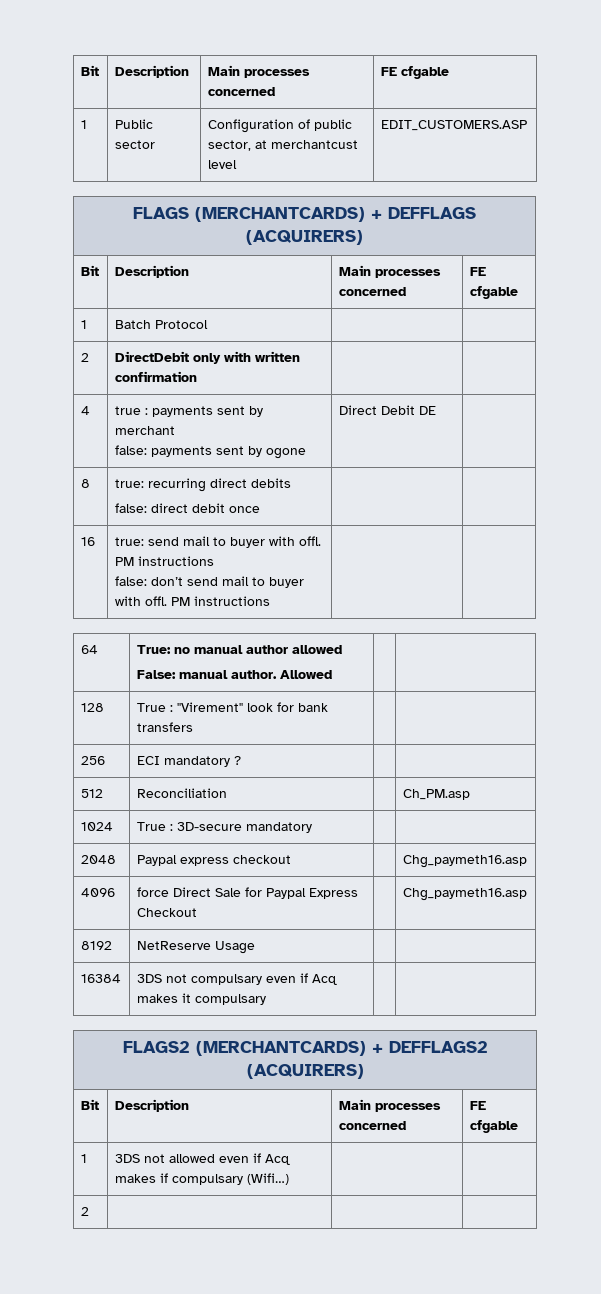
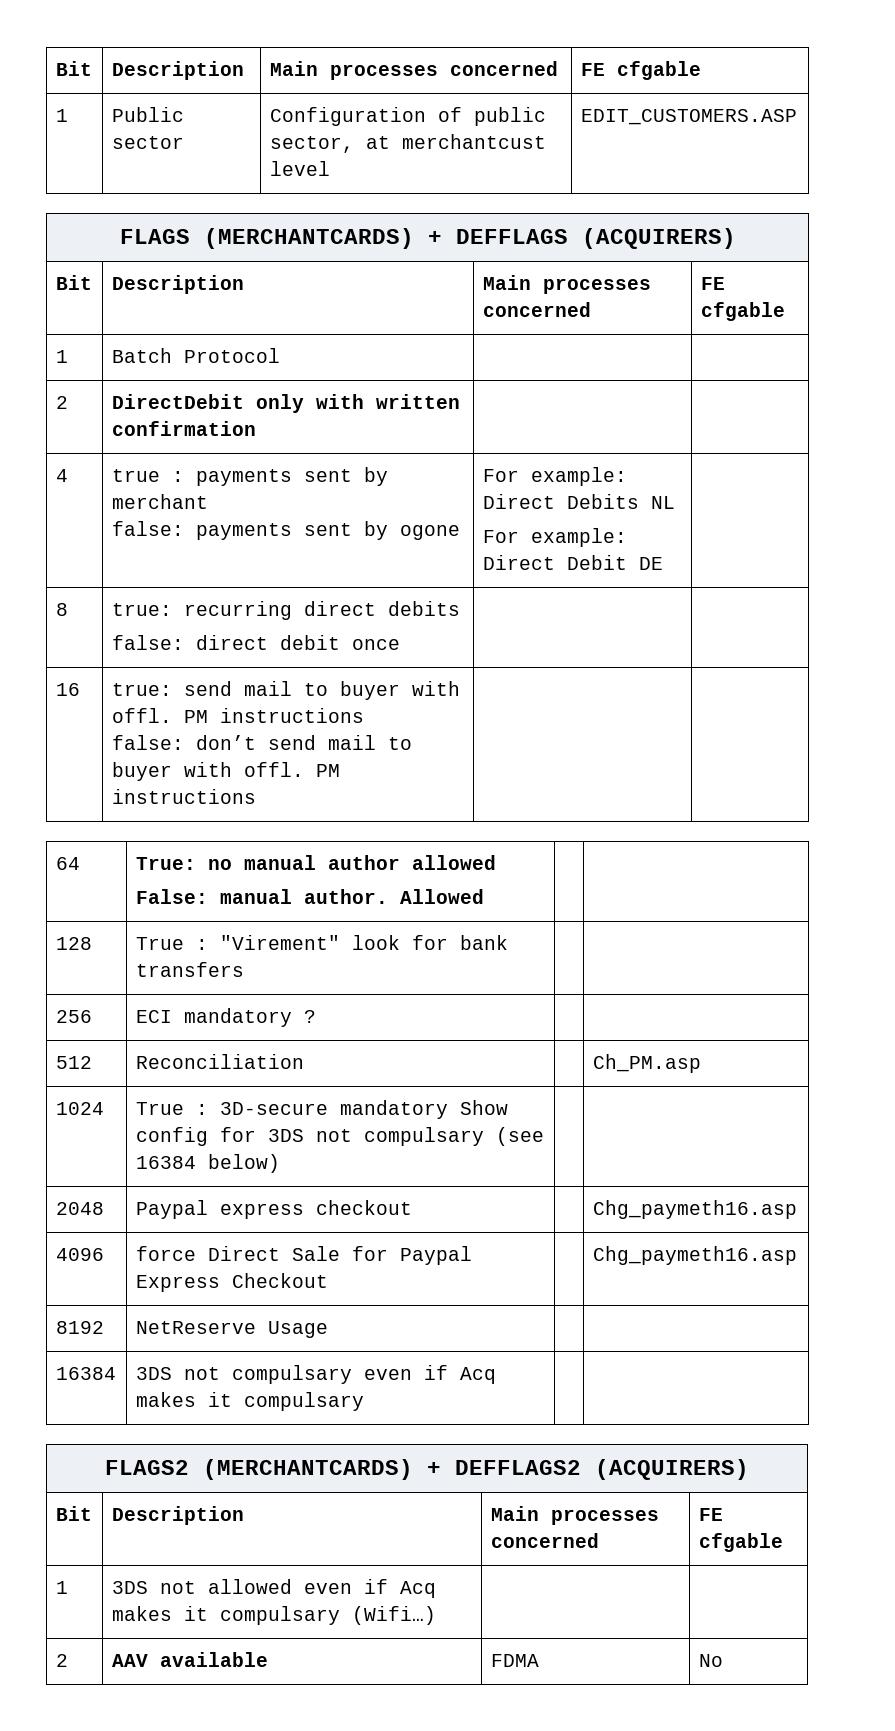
(306, 453) none -> [482,467,627,486] [482,494,675,509] [482,528,627,547] For example: Direct Debits NL // For example:
(312, 827) none -> [459,1100,508,1115] [135,1127,544,1146] [135,1154,280,1173] Show config for 3DS not compulsary (see 16384 below)
[159,1173,168,1183] if -> [183,1606,208,1621] it
(89, 1211) | | -> [111,1652,268,1667] [490,1654,539,1667] [698,1654,723,1667] AAV available | FDMA | No

